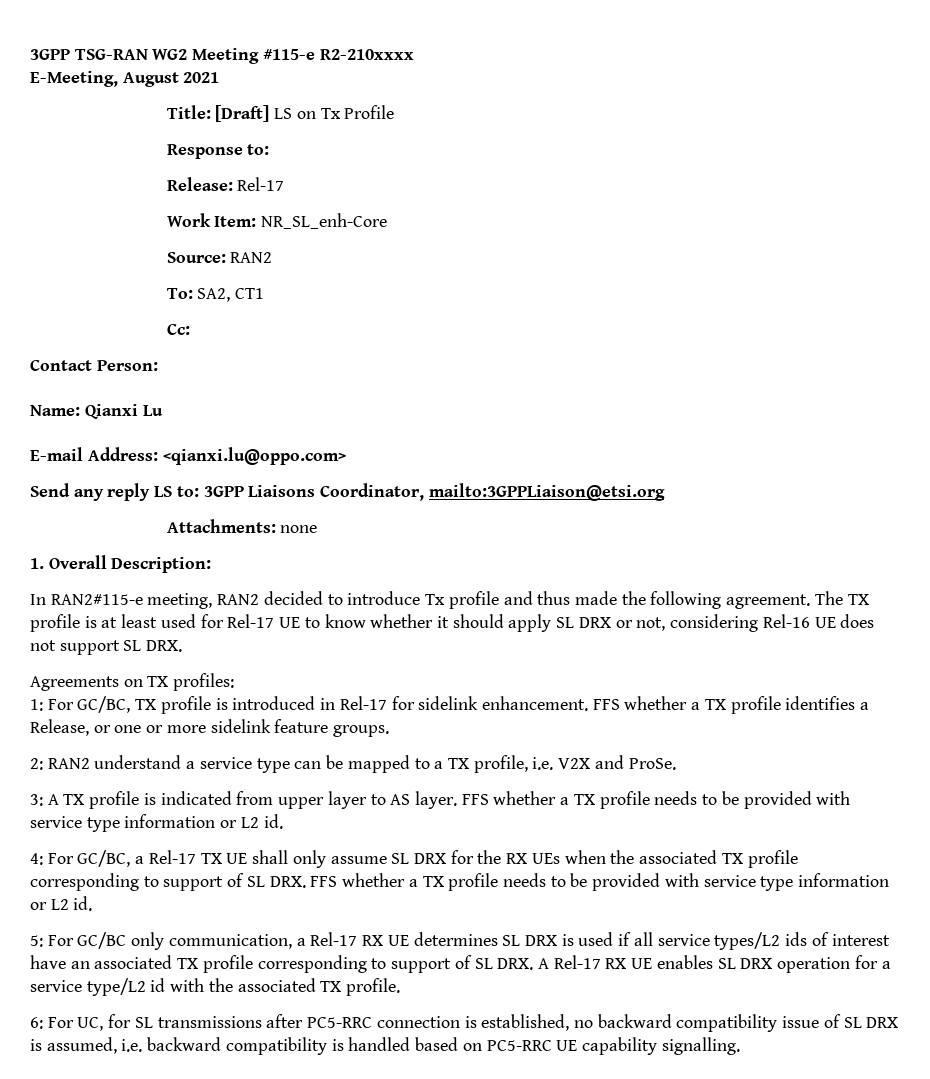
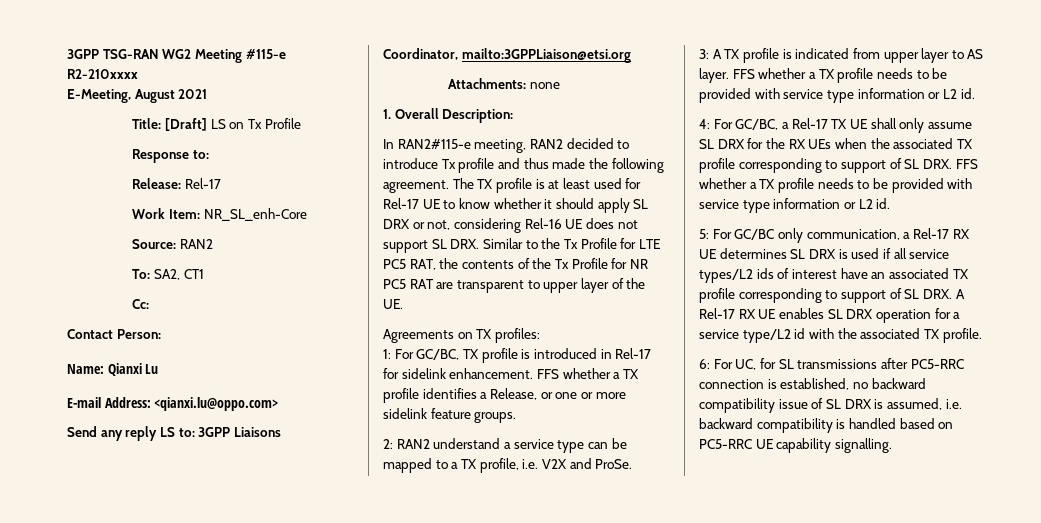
(183, 646) none -> [482,238,660,249] [383,258,648,270] [383,278,646,293] [383,299,403,309] Similar to the Tx Profile for LTE PC5 RAT, the contents of the Tx Profile for NR PC5 RAT are transparent to upper layer of the UE.

